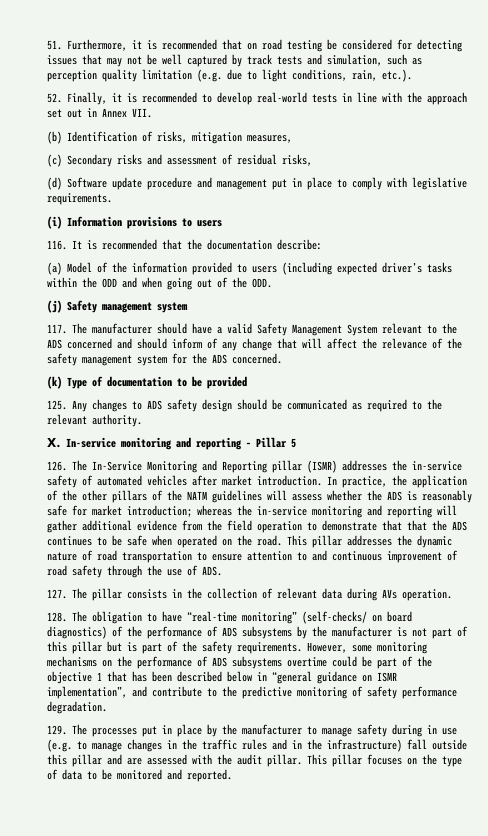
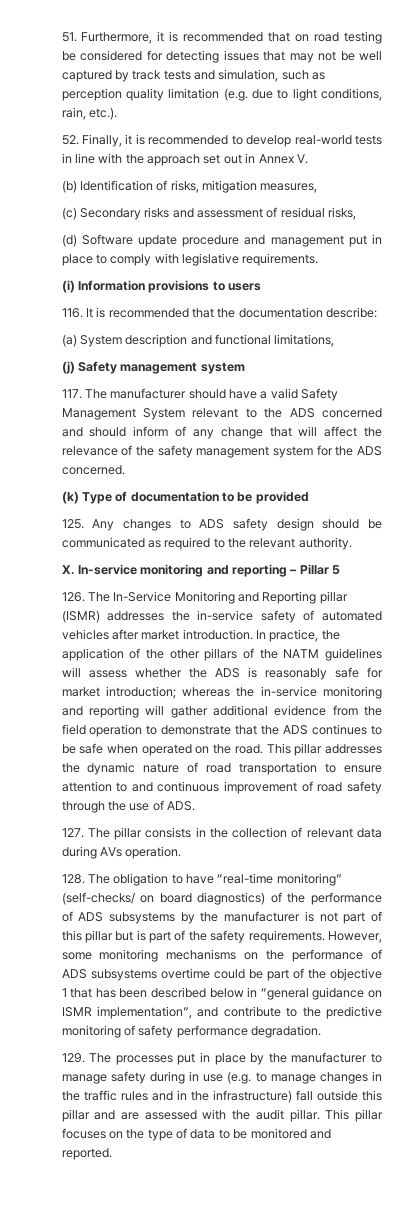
[131,108,152,118] VII. -> [296,154,308,164] V.
[66,262,452,275] [46,277,272,290] Model of the information provided to users (including expected driver’s tasks within the ODD and when going out of the ODD. -> [79,334,335,347] System description and functional limitations,
[406,520,427,531] that -> (258, 730) none

